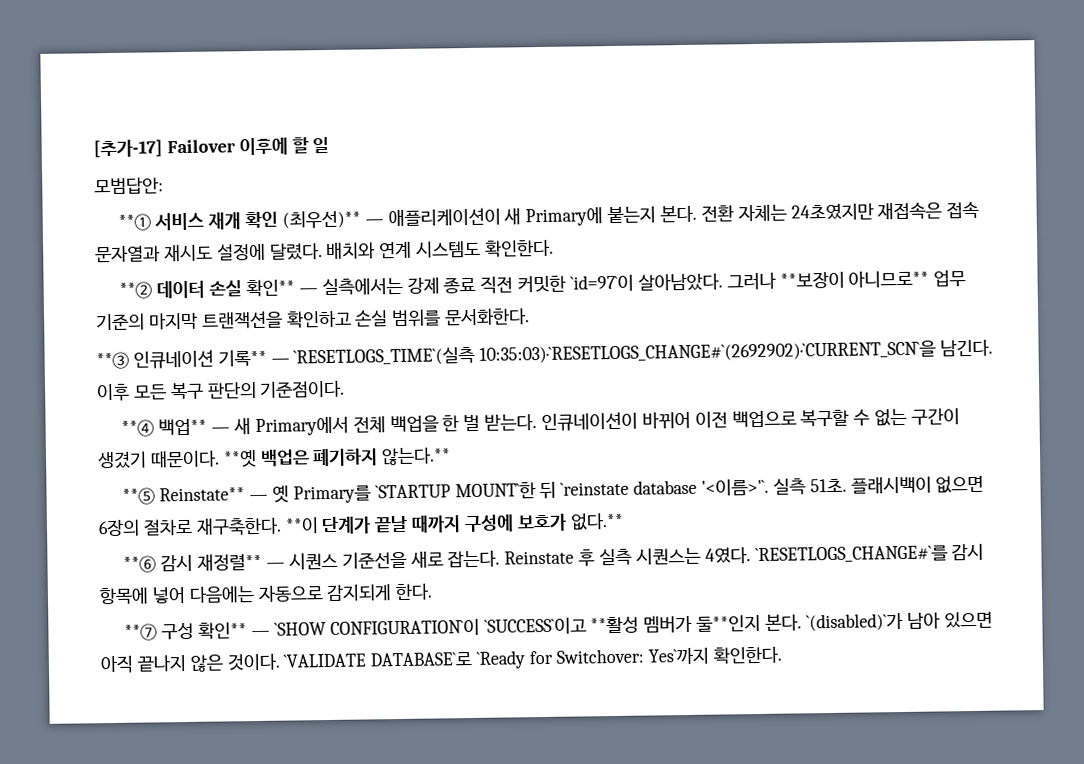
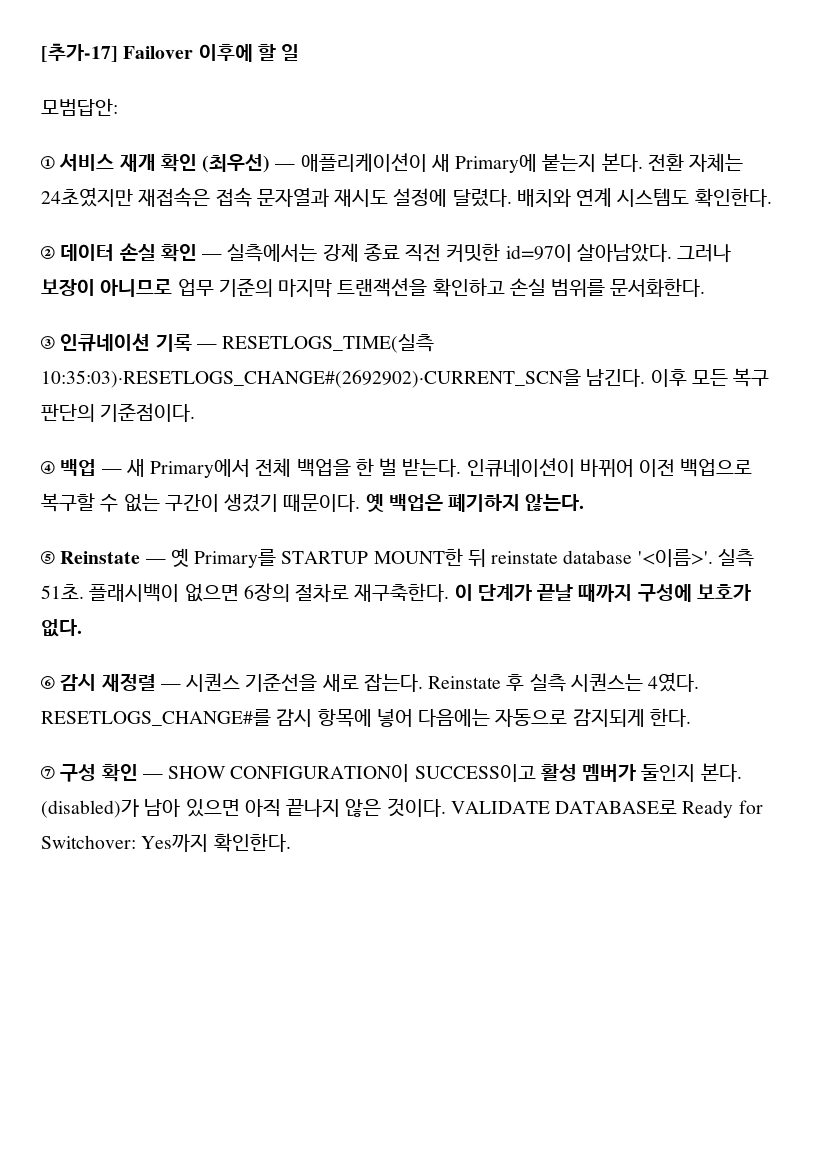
[118,213,152,231] **① -> [41,156,55,169] ①
[281,210,361,229] (최우선)** -> [202,154,271,173] (최우선)
[119,281,153,299] **② -> [41,246,55,259] ②
[245,279,295,298] 확인** -> [160,244,197,262] 확인
[569,274,634,292] `id=97`이 -> [505,244,572,262] id=97이
[779,270,930,289] **보장이 아니므로** -> [41,279,173,297] 보장이 아니므로
[96,340,937,370] **③ 인큐네이션 기록** — `RESETLOGS_TIME`(실측 10:35:03)·`RESETLOGS_CHANGE#`(2692902)·`CURRENT_SCN`을 -> [41,333,435,353] [41,369,581,388] ③ 인큐네이션 기록 — RESETLOGS_TIME(실측 10:35:03)·RESETLOGS_CHANGE#(2692902)·CURRENT_SCN을
[121,418,208,437] **④ 백업** -> [41,459,97,476] ④ 백업
[222,450,257,468] **옛 -> [365,494,384,512] 옛
[381,447,452,466] [122,478,769,505] 않는다.** // **⑤ Reinstate** — 옛 Primary를 `STARTUP MOUNT`한 뒤 `reinstate database '<이름>'`. -> [525,494,585,511] [41,548,713,568] 않는다. // ⑤ Reinstate — 옛 Primary를 STARTUP MOUNT한 뒤 reinstate database '<이름>'.
[284,517,319,534] **이 -> [454,584,473,601] 이
[569,512,624,531] [123,552,263,573] 없다.** // **⑥ 감시 재정렬** -> [41,619,82,637] [41,673,156,692] 없다. // ⑥ 감시 재정렬
[754,545,948,564] `RESETLOGS_CHANGE#`를 -> [41,709,271,726] RESETLOGS_CHANGE#를
[124,612,904,641] **⑦ 구성 확인** — `SHOW CONFIGURATION`이 `SUCCESS`이고 **활성 멤버가 둘**인지 본다. `(disabled)`가 -> [41,763,742,782] [41,799,139,818] ⑦ 구성 확인 — SHOW CONFIGURATION이 SUCCESS이고 활성 멤버가 둘인지 본다. (disabled)가
[283,650,526,669] `VALIDATE DATABASE`로 `Ready -> [450,800,734,818] VALIDATE DATABASE로 Ready
[647,647,709,665] Yes`까지 -> [141,834,209,852] Yes까지

